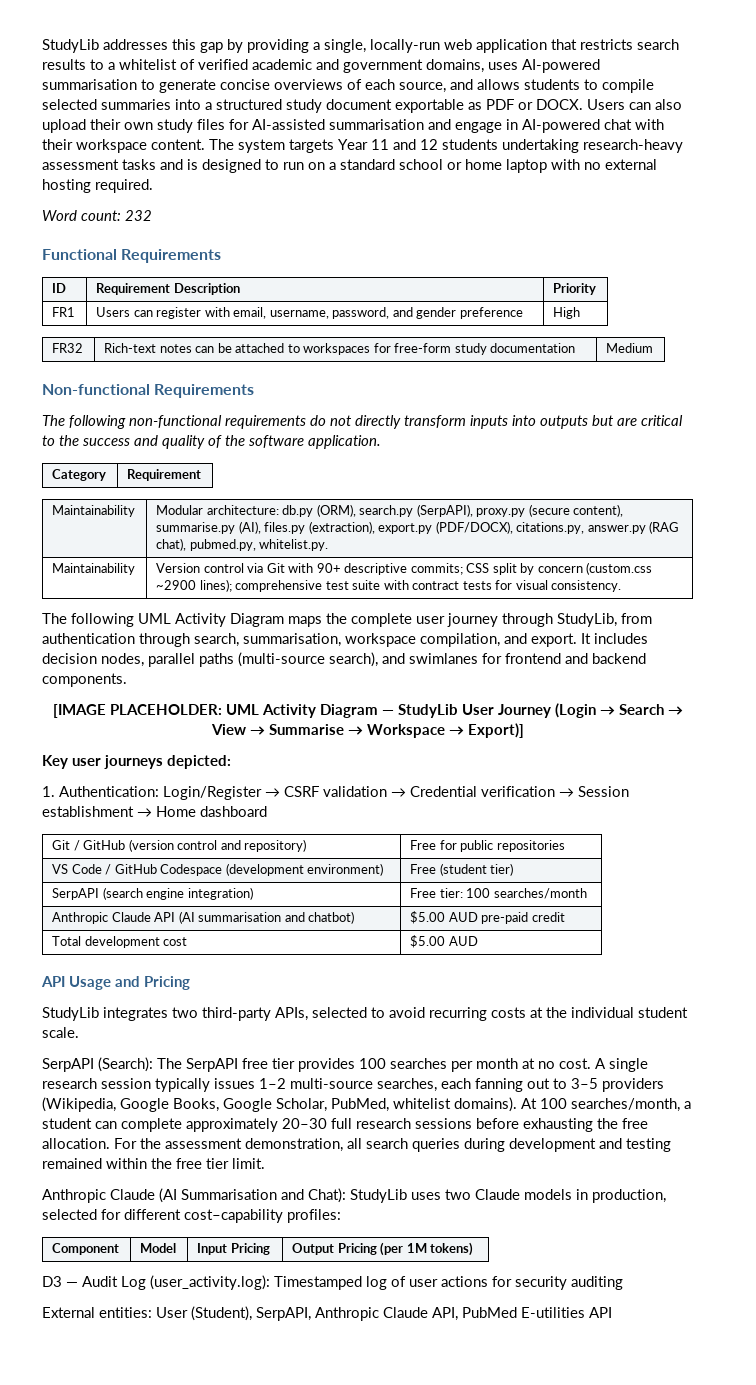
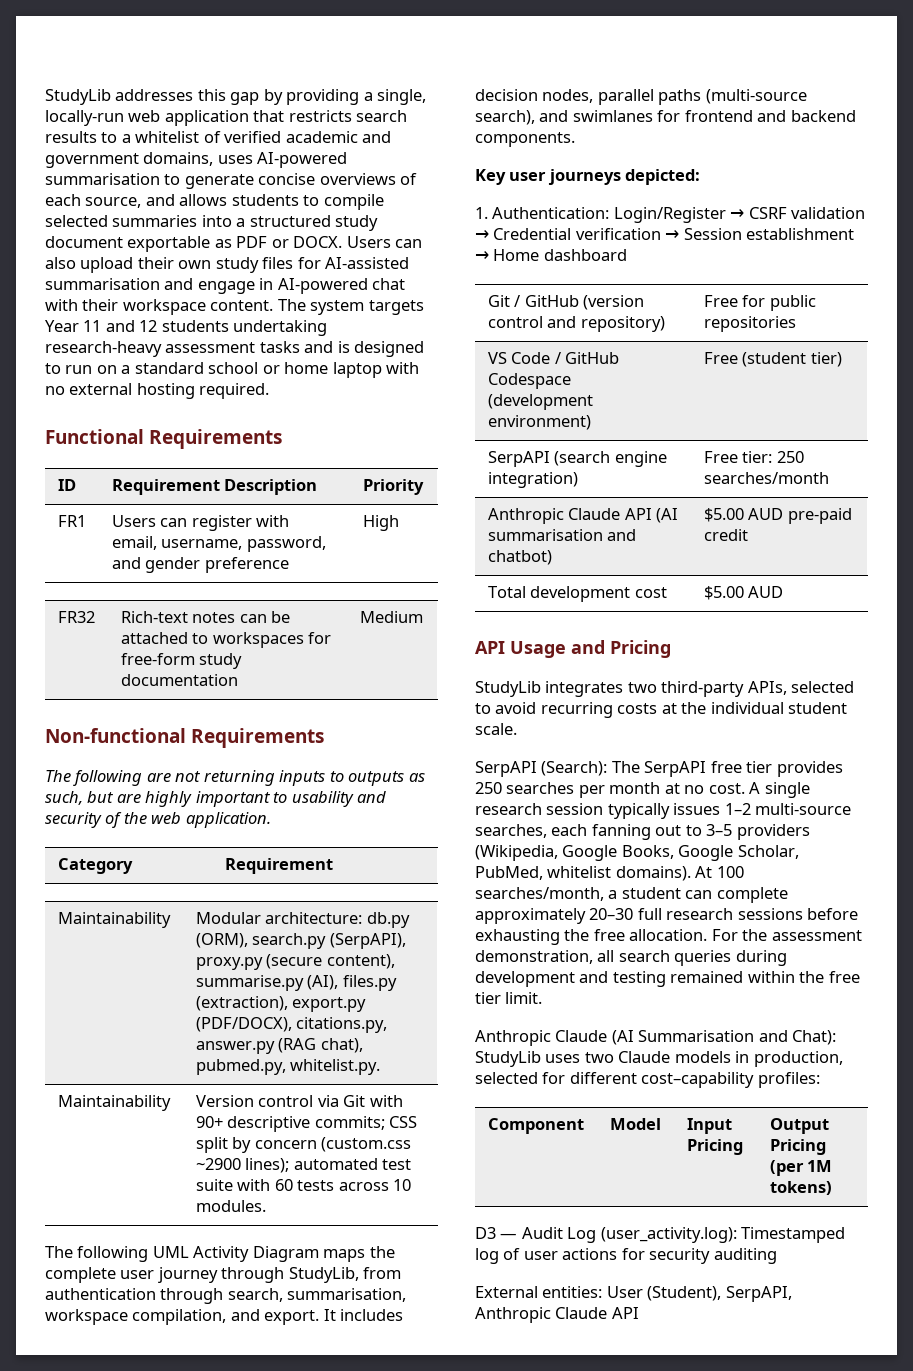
[42,210,152,221] // Word count: 232 -> (270, 391) none
[129,415,683,429] [42,435,205,449] non-functional requirements do not directly transform inputs into outputs but are critical to the success and quality -> [146,770,425,786] [45,791,387,807] [45,812,102,828] are not returning inputs to outputs as such, but are highly important to usability and security
[249,435,304,448] software -> [151,812,182,824] web
[235,580,323,592] comprehensive -> [293,1158,378,1170] automated
[412,580,622,592] contract tests for visual consistency. -> [274,1179,411,1191] [195,1200,266,1212] 60 tests across 10 modules.
[52,703,683,718] [210,723,524,738] // [IMAGE PLACEHOLDER: UML Activity Diagram — StudyLib User Journey (Login → Search → View → Summarise → Workspace → Export)] -> (575, 139) none
[466,888,491,898] 100 -> [776,451,804,463] 250
[359,1058,386,1069] 100 -> [475,782,502,794] 250
[432,1307,585,1321] API, PubMed E-utilities -> (608, 1313) none

